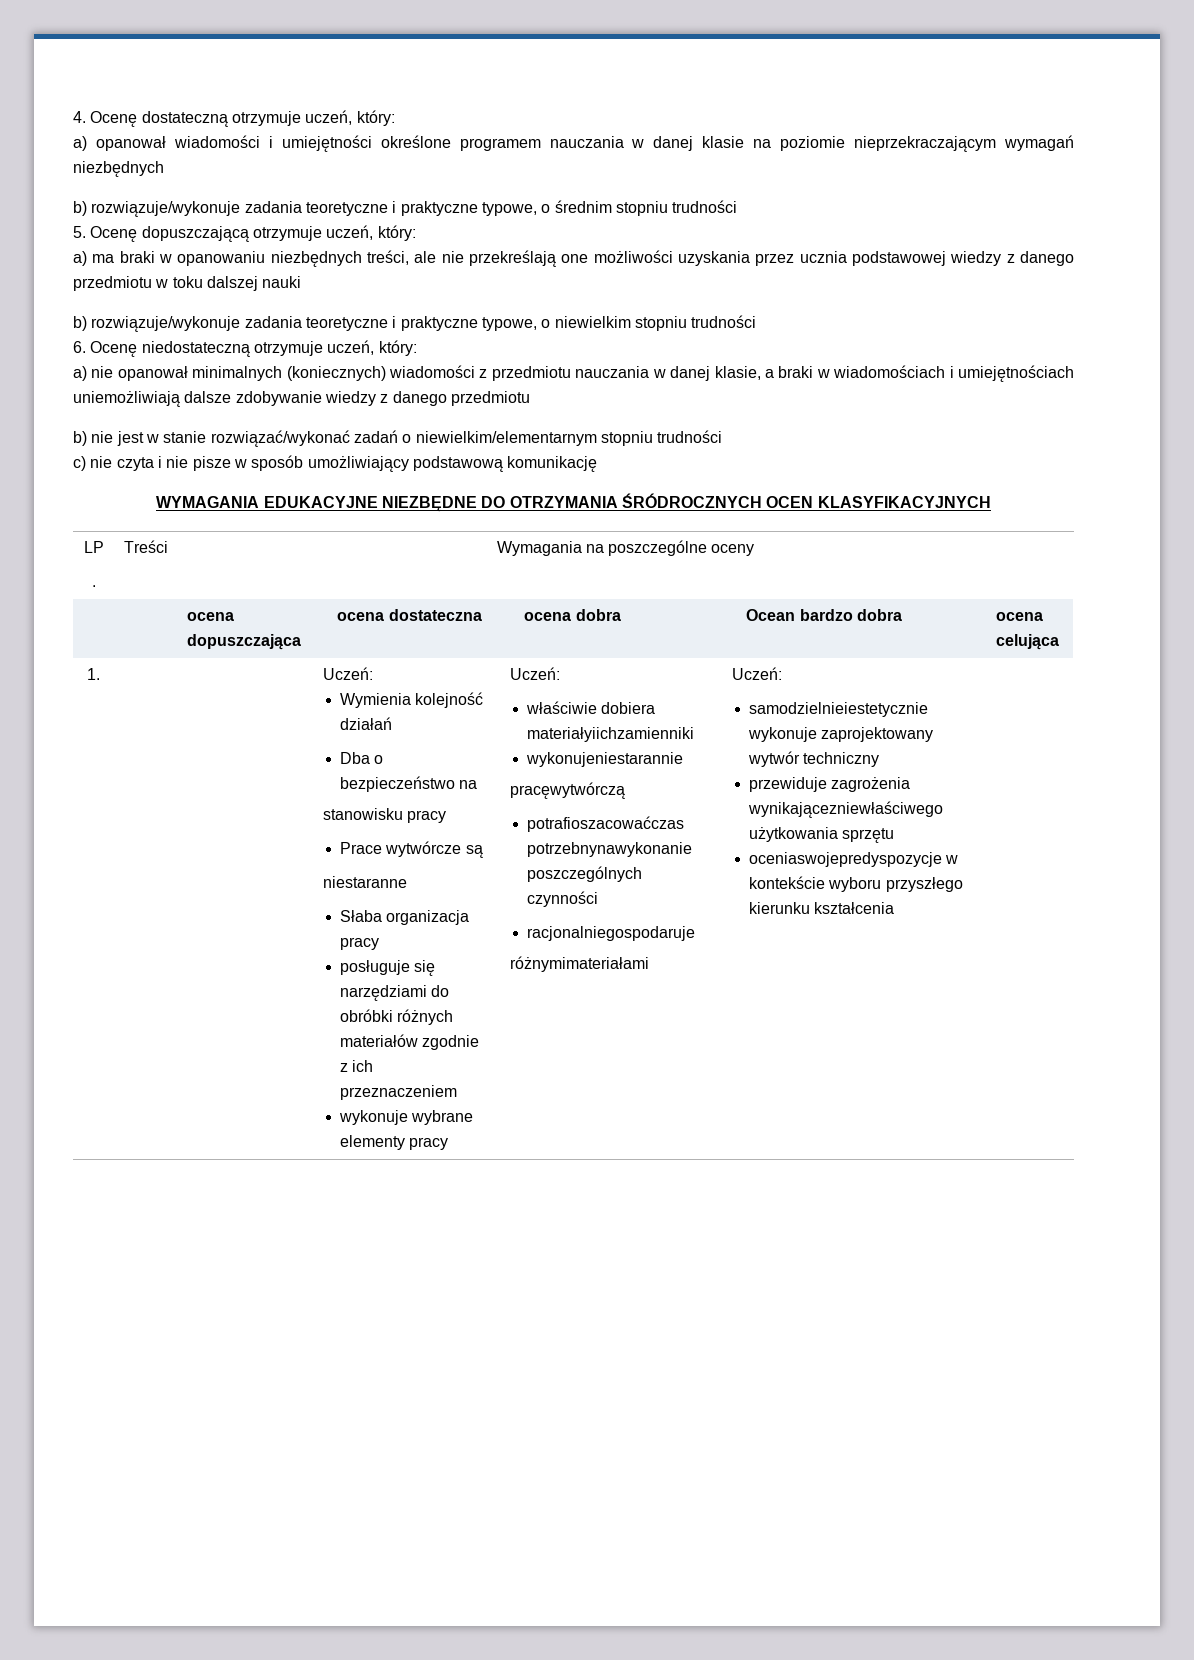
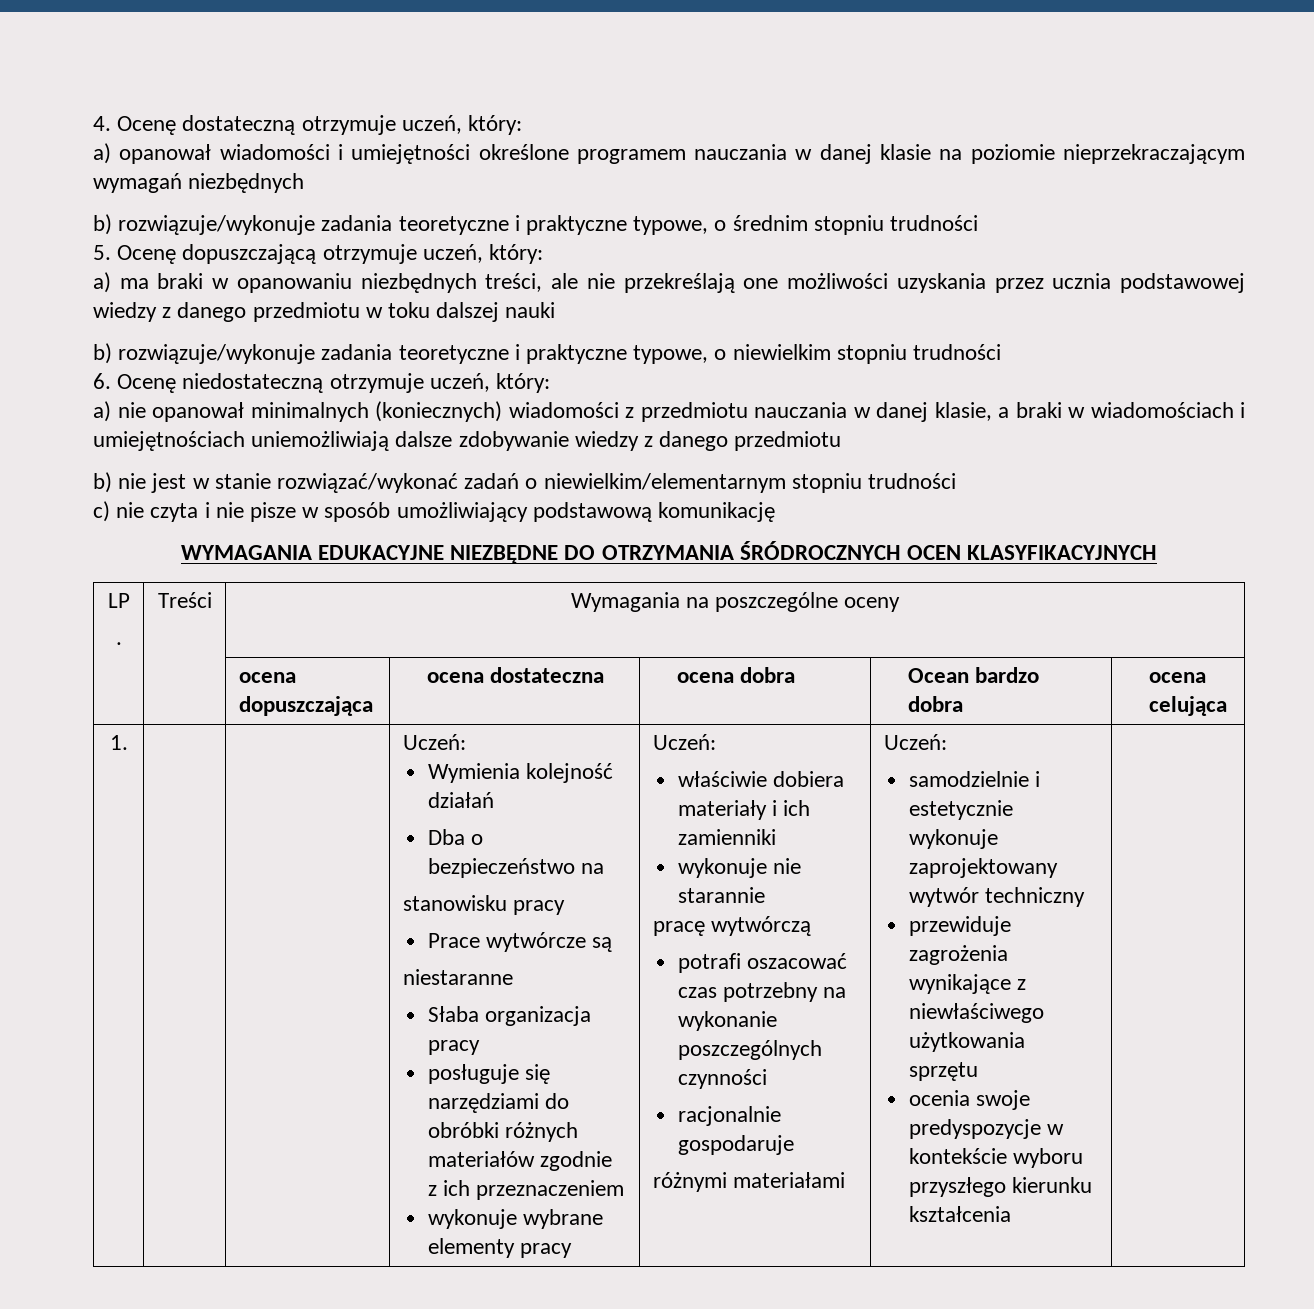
[527,727,695,742] [526,752,684,767] [509,782,625,799] [527,816,685,832] [527,842,693,857] [527,866,643,882] [527,891,599,907] [527,926,696,941] [509,956,649,972] [731,667,782,680] [749,702,929,717] materiałyiichzamienniki // wykonujeniestarannie // pracęwytwórczą // potrafioszacowaćczas potrzebnynawykonanie poszczególnych czynności // racjonalniegospodaruje // różnymimateriałami | Uczeń: // samodzielnieiestetycznie -> [677,800,811,820] [677,829,776,845] [677,858,802,878] [677,887,765,903] [652,916,811,936] [677,953,848,973] [677,982,847,1002] [677,1011,777,1031] [677,1040,822,1060] [677,1069,767,1089] [677,1106,781,1126] [677,1135,794,1155] [652,1172,845,1192] [883,734,947,750] [908,771,1041,787] [908,800,1013,820] materiały i ich zamienniki // wykonuje nie starannie // pracę wytwórczą // potrafi oszacować czas potrzebny na wykonanie poszczególnych czynności // racjonalnie gospodaruje // różnymi materiałami | Uczeń: // samodzielnie i estetycznie
[748,801,944,818] wynikającezniewłaściwego -> [908,974,1027,994] [908,1003,1044,1023] wynikające z niewłaściwego
[749,852,943,867] oceniaswojepredyspozycje -> [908,1090,1031,1110] [908,1119,1041,1139] ocenia swoje predyspozycje

